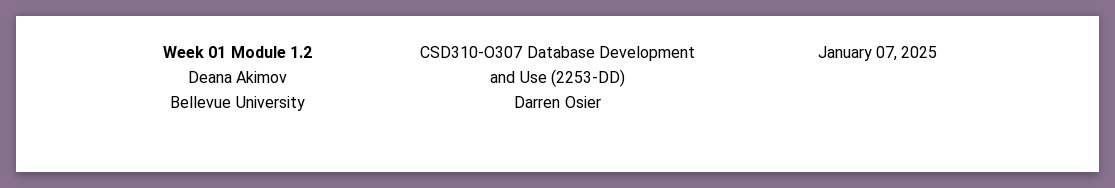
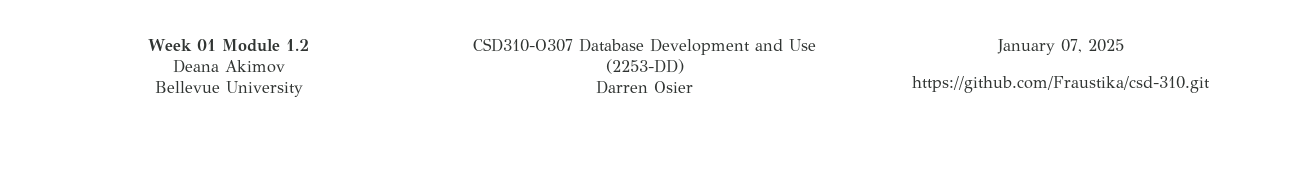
(938, 52) none -> [912,76,1210,93] // https://github.com/Fraustika/csd-310.git

